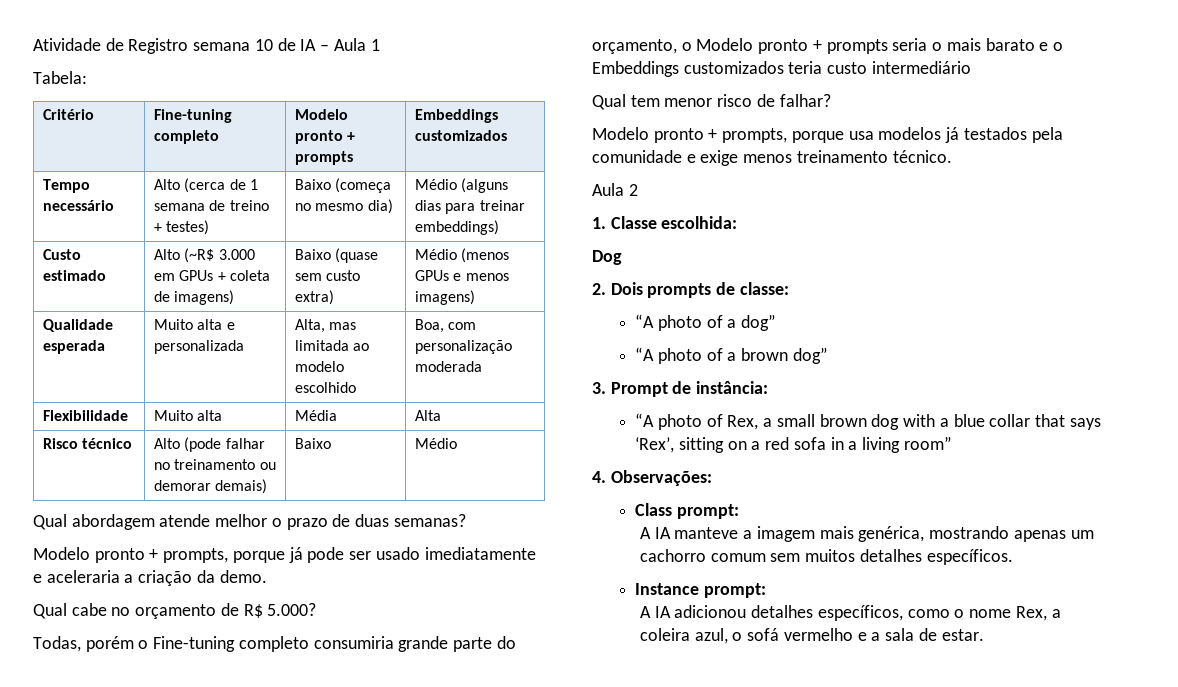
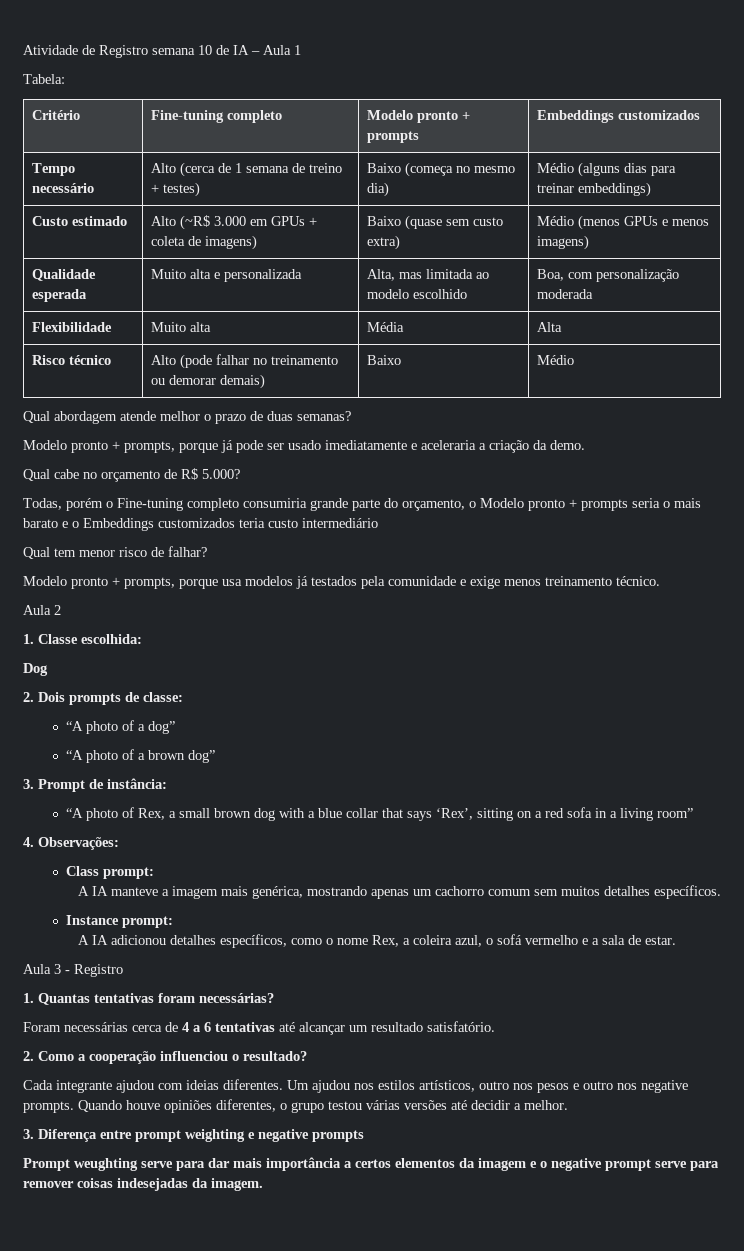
(984, 635) none -> [23,964,123,977] [23,993,274,1005] [23,1021,495,1035] [23,1051,307,1064] [23,1079,688,1093] [23,1099,568,1113] [23,1129,364,1142] [23,1157,719,1171] [23,1178,263,1191] // Aula 3 - Registro // 1. Quantas tentativas foram necessárias? // Foram necessárias cerca de 4 a 6 tentativas até alcançar um resultado satisfatório. // 2. Como a cooperação influenciou o resultado? // Cada integrante ajudou com ideias diferentes. Um ajudou nos estilos artísticos, outro nos pesos e outro nos negative prompts. Quando houve opiniões diferentes, o grupo testou várias versões até decidir a melhor. // 3. Diferença entre prompt weighting e negative prompts // Prompt weughting serve para dar mais importância a certos elementos da imagem e o negative prompt serve para remover coisas indesejadas da imagem.

